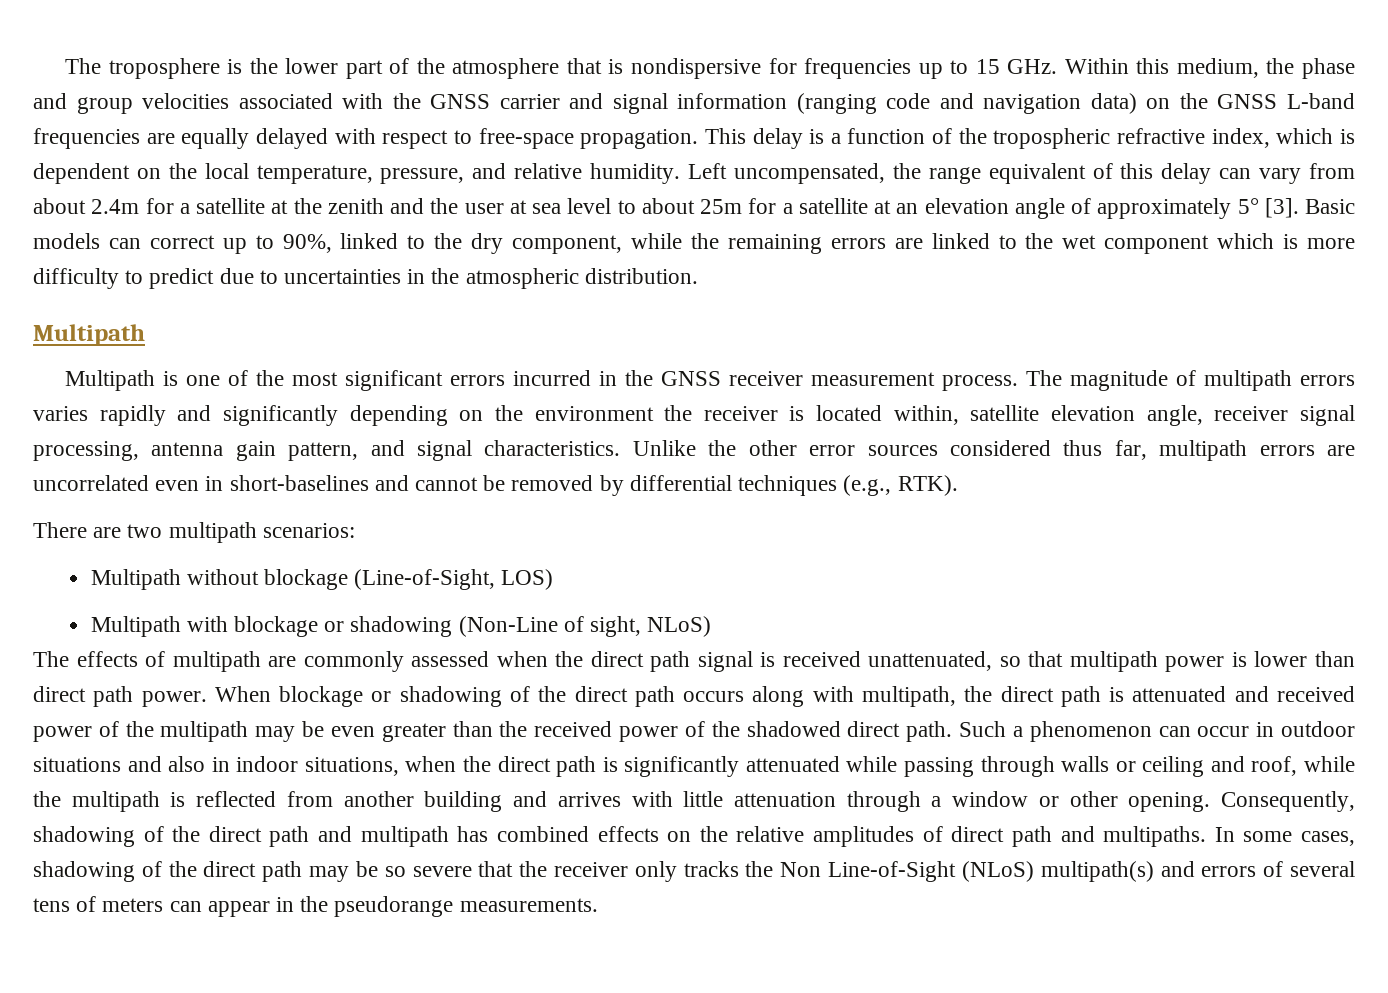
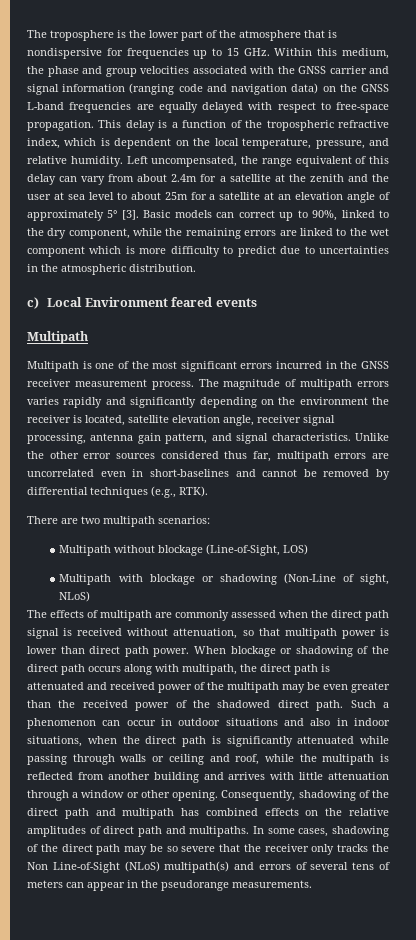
(698, 276) none -> [27,297,257,309] // c) Local Environment feared events
[816,405,959,425] located within, -> [85,415,125,426] located,
[868,651,993,671] unattenuated, -> [127,628,238,639] without attenuation,

